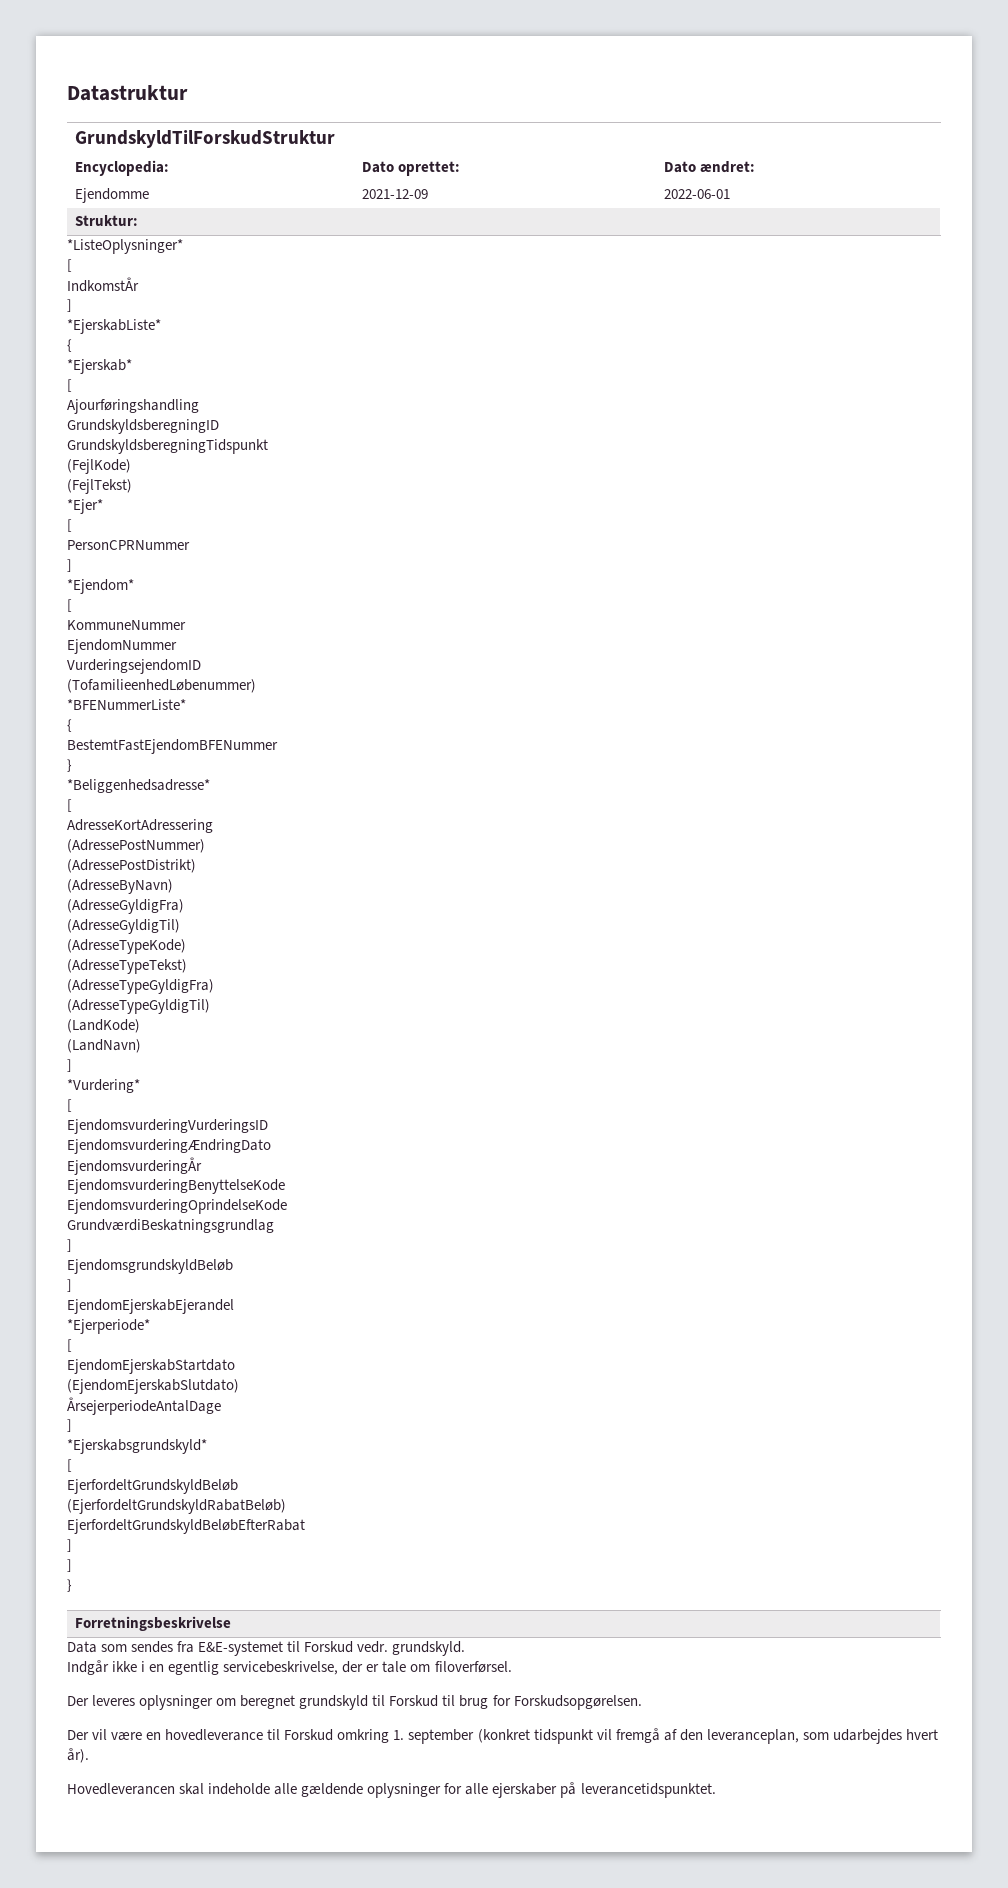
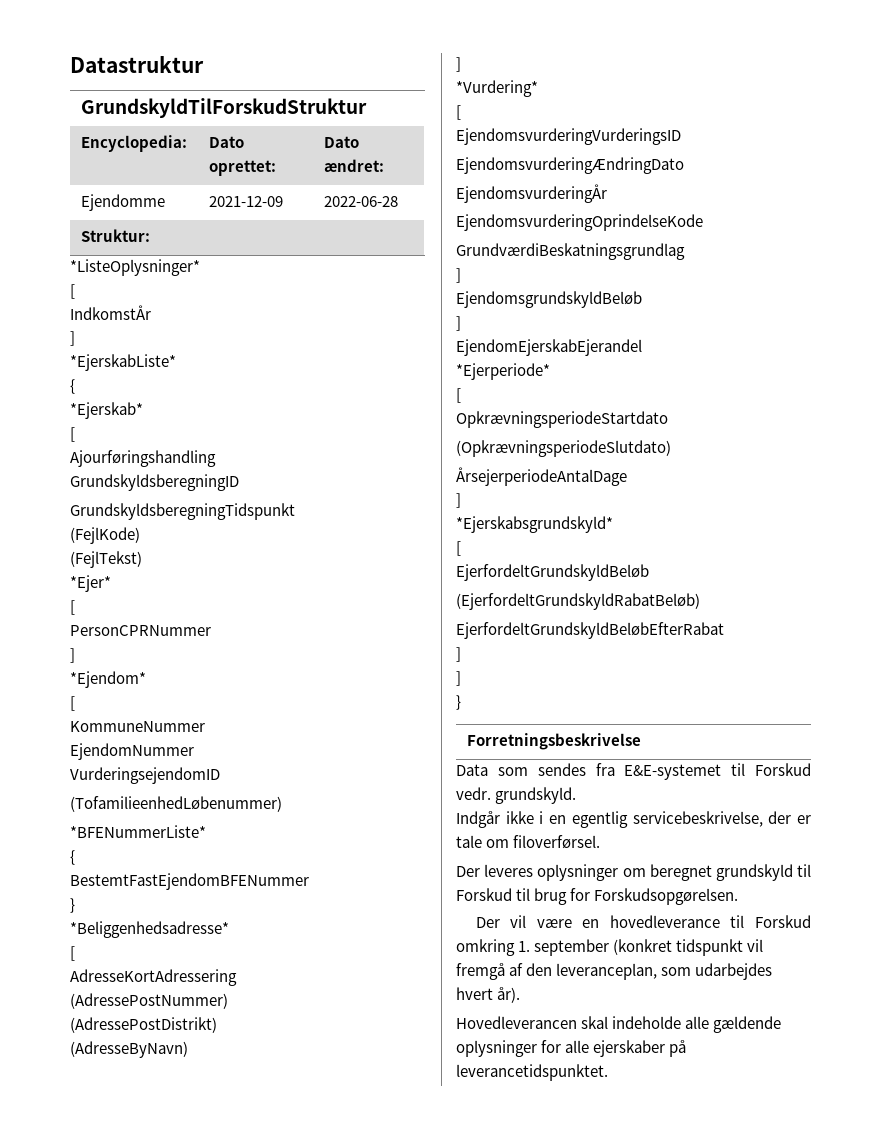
[663,189,730,199] 2022-06-01 -> [323,196,398,207] 2022-06-28
[67,899,184,914] [67,919,180,934] [67,939,186,954] [67,959,187,974] [67,979,214,994] [67,999,210,1014] [67,1019,140,1033] [67,1039,141,1053] // (AdresseGyldigFra) // (AdresseGyldigTil) // (AdresseTypeKode) // (AdresseTypeTekst) // (AdresseTypeGyldigFra) // (AdresseTypeGyldigTil) // (LandKode) // (LandNavn) -> (188, 1049) none
[67,1179,285,1194] // EjendomsvurderingBenyttelseKode -> (607, 193) none
[67,1359,235,1374] [67,1379,239,1394] EjendomEjerskabStartdato // (EjendomEjerskabSlutdato) -> [456,411,668,428] [456,440,671,457] OpkrævningsperiodeStartdato // (OpkrævningsperiodeSlutdato)

